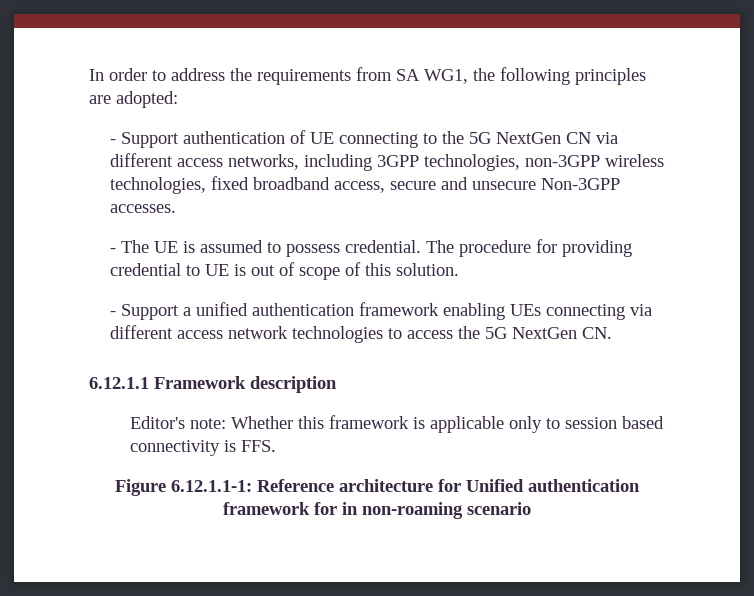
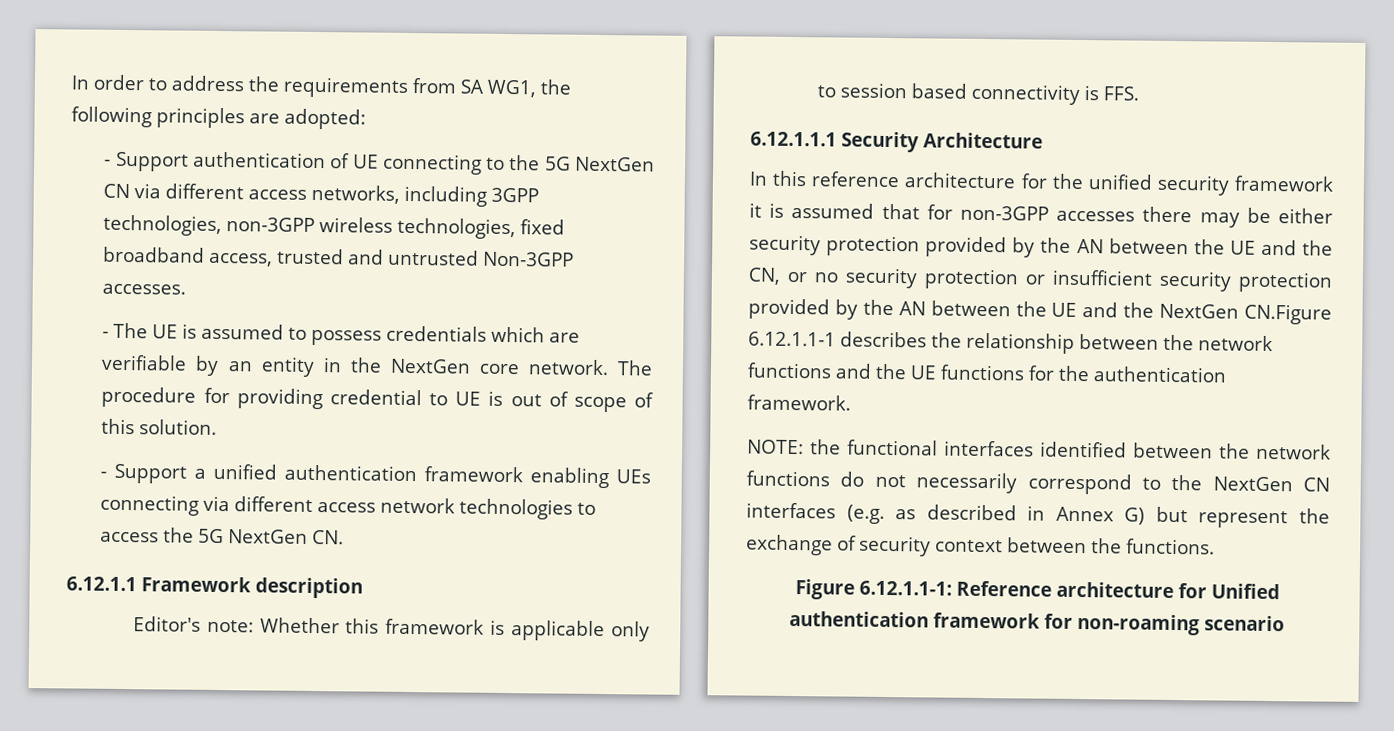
[389,177,536,190] secure and unsecure -> [277,248,480,266] trusted and untrusted
[344,240,421,253] credential. -> [386,325,581,343] [101,354,609,377] credentials which are verifiable by an entity in the NextGen core network.
(277, 446) none -> [750,131,1043,153] [749,170,1334,196] [749,202,1333,228] [749,234,1333,258] [748,267,1333,293] [748,298,1332,325] [748,331,1273,354] [747,362,1227,383] [747,394,851,411] [747,439,1331,460] [746,470,1330,495] [746,502,1330,529] [746,534,1215,557] // 6.12.1.1.1 Security Architecture // In this reference architecture for the unified security framework it is assumed that for non-3GPP accesses there may be either security protection provided by the AN between the UE and the CN, or no security protection or insufficient security protection provided by the AN between the UE and the NextGen CN.Figure 6.12.1.1-1 describes the relationship between the network functions and the UE functions for the authentication framework. // NOTE: the functional interfaces identified between the network functions do not necessarily correspond to the NextGen CN interfaces (e.g. as described in Annex G) but represent the exchange of security context between the functions.
[342,502,358,515] in -> (1073, 621) none

